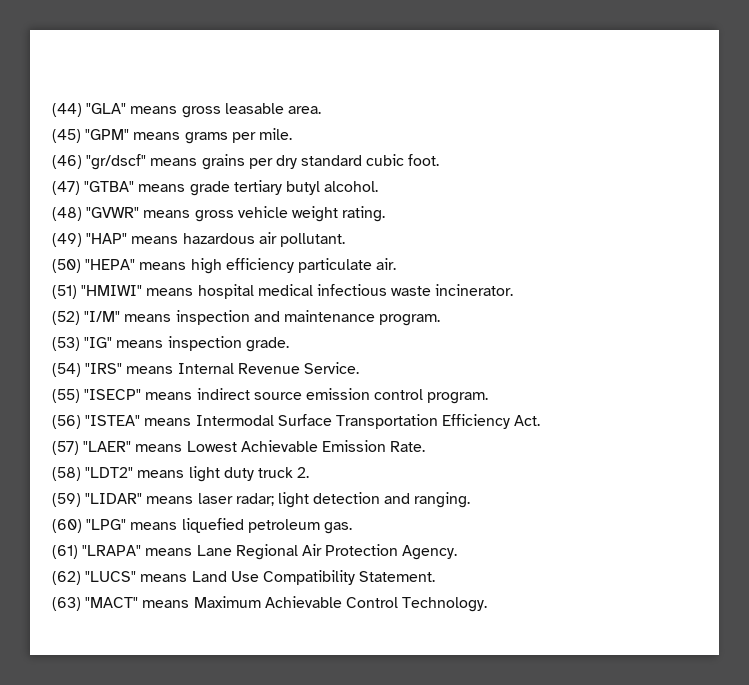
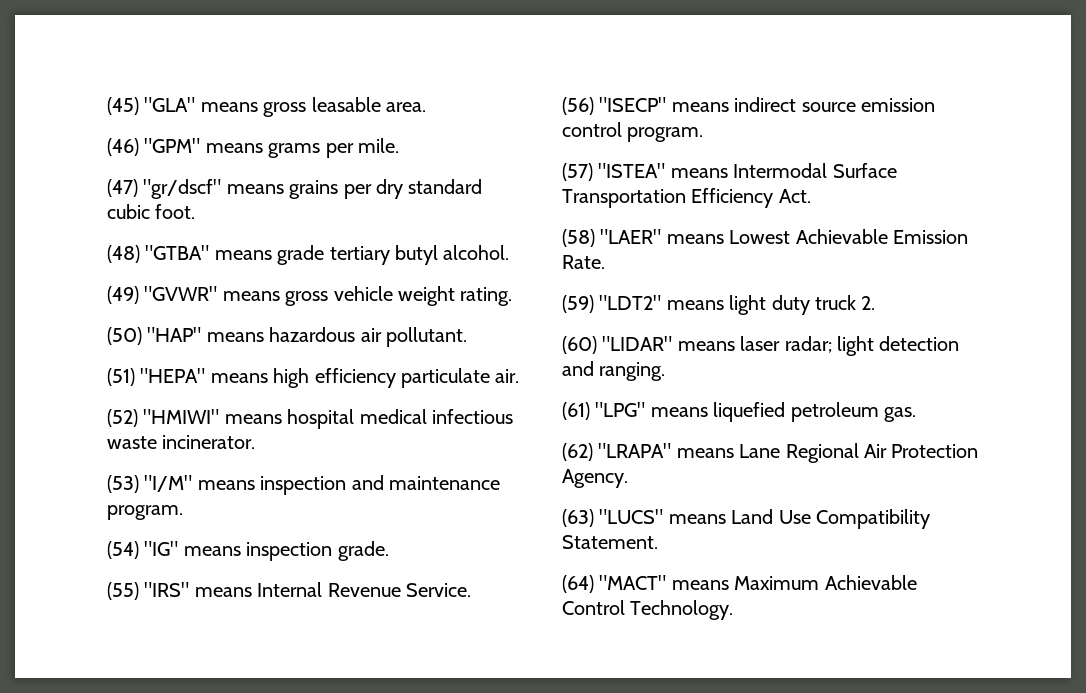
[52,103,82,117] (44) -> [107,97,139,115] (45)
[52,129,81,143] (45) -> [107,138,139,156] (46)
[52,155,82,169] (46) -> [107,179,138,197] (47)
[52,181,80,195] (47) -> [107,245,140,263] (48)
[52,207,82,221] (48) -> [107,286,139,304] (49)
[52,233,82,247] (49) -> [107,327,142,345] (50)
[52,259,81,273] (50) -> [107,368,135,386] (51)
[52,285,77,299] (51) -> [107,409,138,427] (52)
[52,311,80,325] (52) -> [107,475,139,493] (53)
[52,337,80,351] (53) -> [107,541,139,559] (54)
[52,363,81,377] (54) -> [107,582,139,600] (55)
[52,389,80,403] (55) -> [562,97,594,115] (56)
[52,415,81,429] (56) -> [562,163,593,181] (57)
[52,441,79,455] (57) -> [562,229,595,247] (58)
[52,467,81,481] (58) -> [562,295,594,313] (59)
[52,493,81,507] (59) -> [562,336,597,354] (60)
[52,519,82,533] (60) -> [562,402,590,420] (61)
[52,545,78,559] (61) -> [562,443,593,461] (62)
[52,571,81,585] (62) -> [562,509,594,527] (63)
[52,597,81,611] (63) -> [562,575,594,593] (64)

